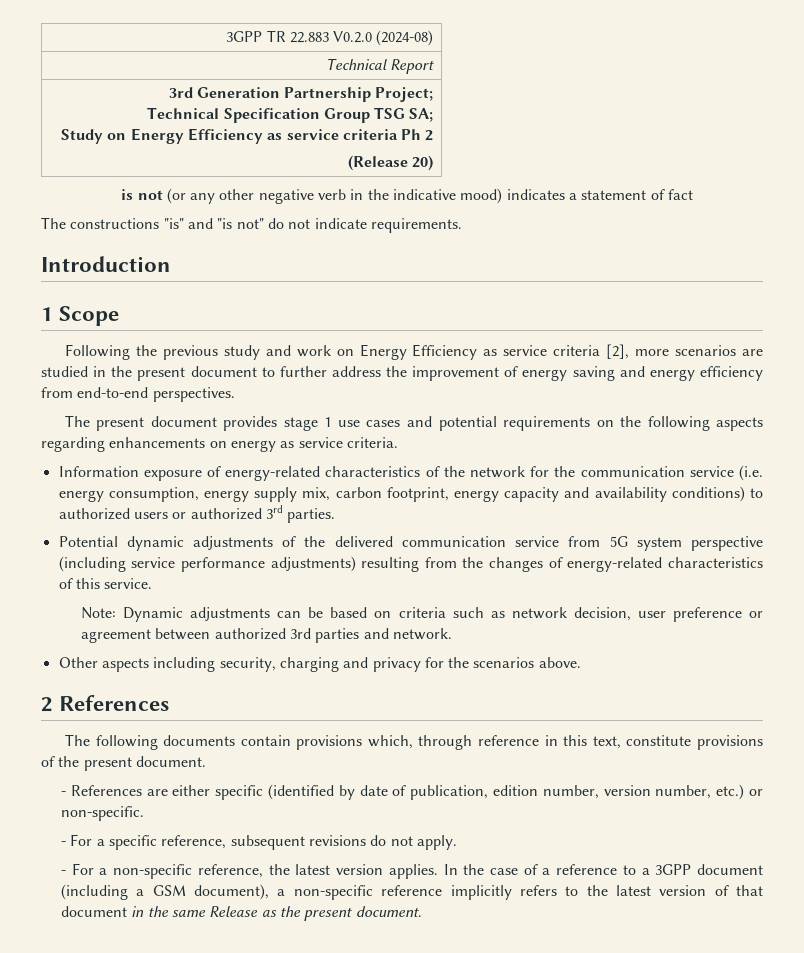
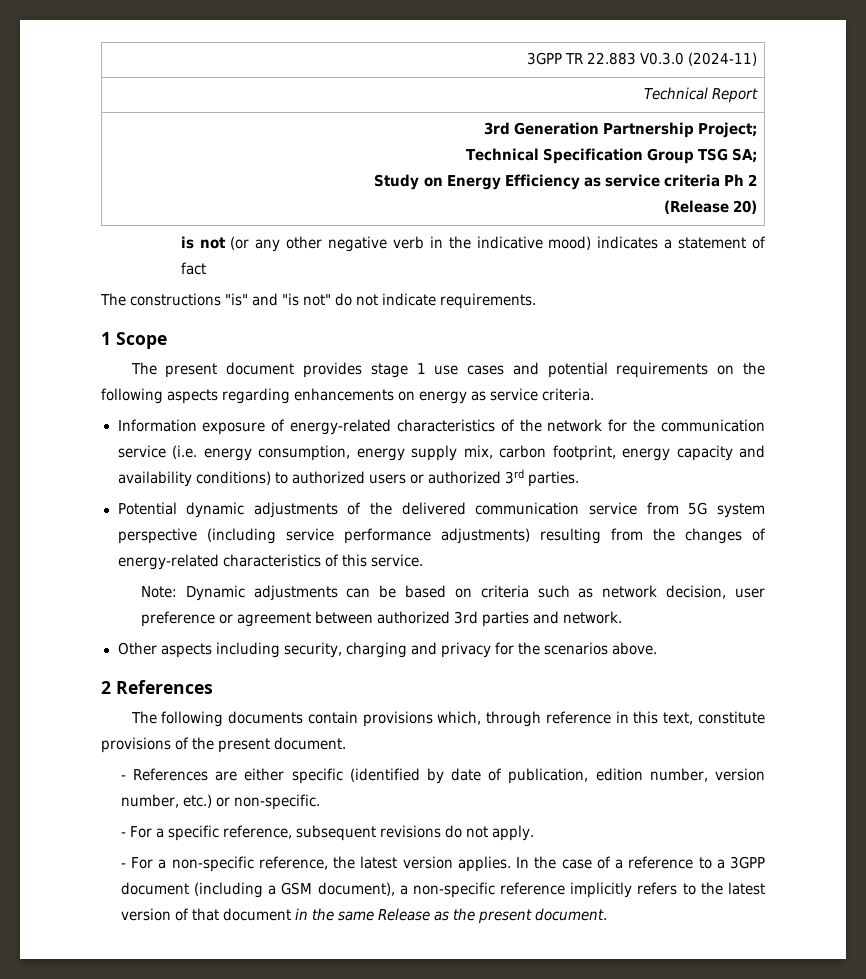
[333,30,434,46] V0.2.0 (2024-08) -> [639,52,757,66] V0.3.0 (2024-11)
[41,256,171,272] // Introduction -> (537, 301) none
[64,344,764,360] [41,366,763,381] [41,387,235,402] // Following the previous study and work on Energy Efficiency as service criteria [2], more scenarios are studied in the present document to further address the improvement of energy saving and energy efficiency from end-to-end perspectives. -> (167, 340) none

